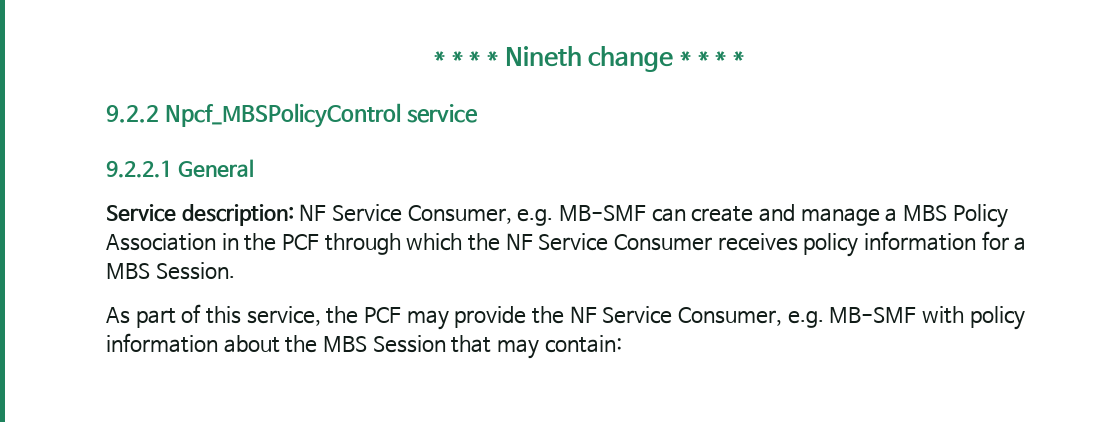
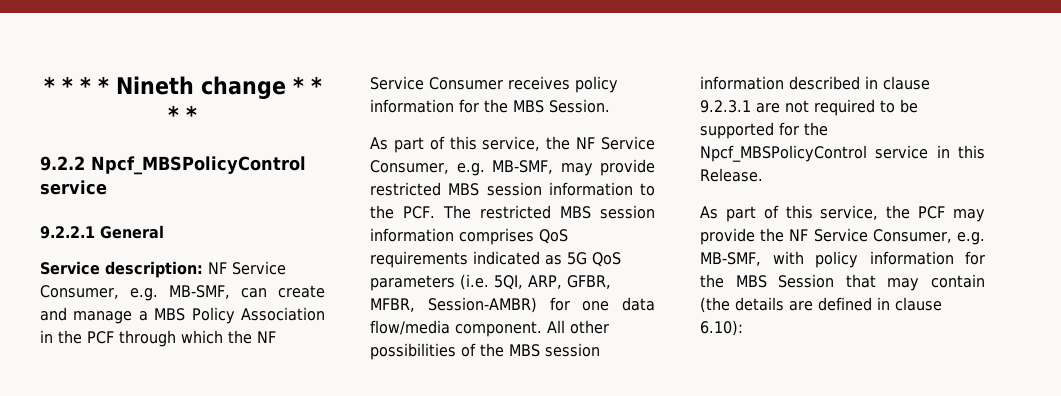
[559,205,647,221] MB-SMF -> [169,285,230,299] MB-SMF,
[1014,237,1027,251] a -> [484,99,508,113] the
(235, 271) none -> [370,136,655,153] [370,159,655,176] [370,182,655,196] [370,205,655,219] [370,228,568,245] [370,251,621,268] [370,274,611,291] [370,297,655,313] [370,320,609,337] [370,343,600,360] [700,76,930,90] [700,99,918,116] [700,122,828,139] [700,145,985,162] [700,168,763,182] // As part of this service, the NF Service Consumer, e.g. MB-SMF, may provide restricted MBS session information to the PCF. The restricted MBS session information comprises QoS requirements indicated as 5G QoS parameters (i.e. 5QI, ARP, GFBR, MFBR, Session-AMBR) for one data flow/media component. All other possibilities of the MBS session information described in clause 9.2.3.1 are not required to be supported for the Npcf_MBSPolicyControl service in this Release.
[829,307,917,323] MB-SMF -> [700,252,761,266] MB-SMF,
[223,335,280,353] about -> [965,251,985,265] for
[544,335,622,353] contain: -> [931,274,985,288] [700,297,942,313] [700,320,743,336] contain (the details are defined in clause 6.10):

